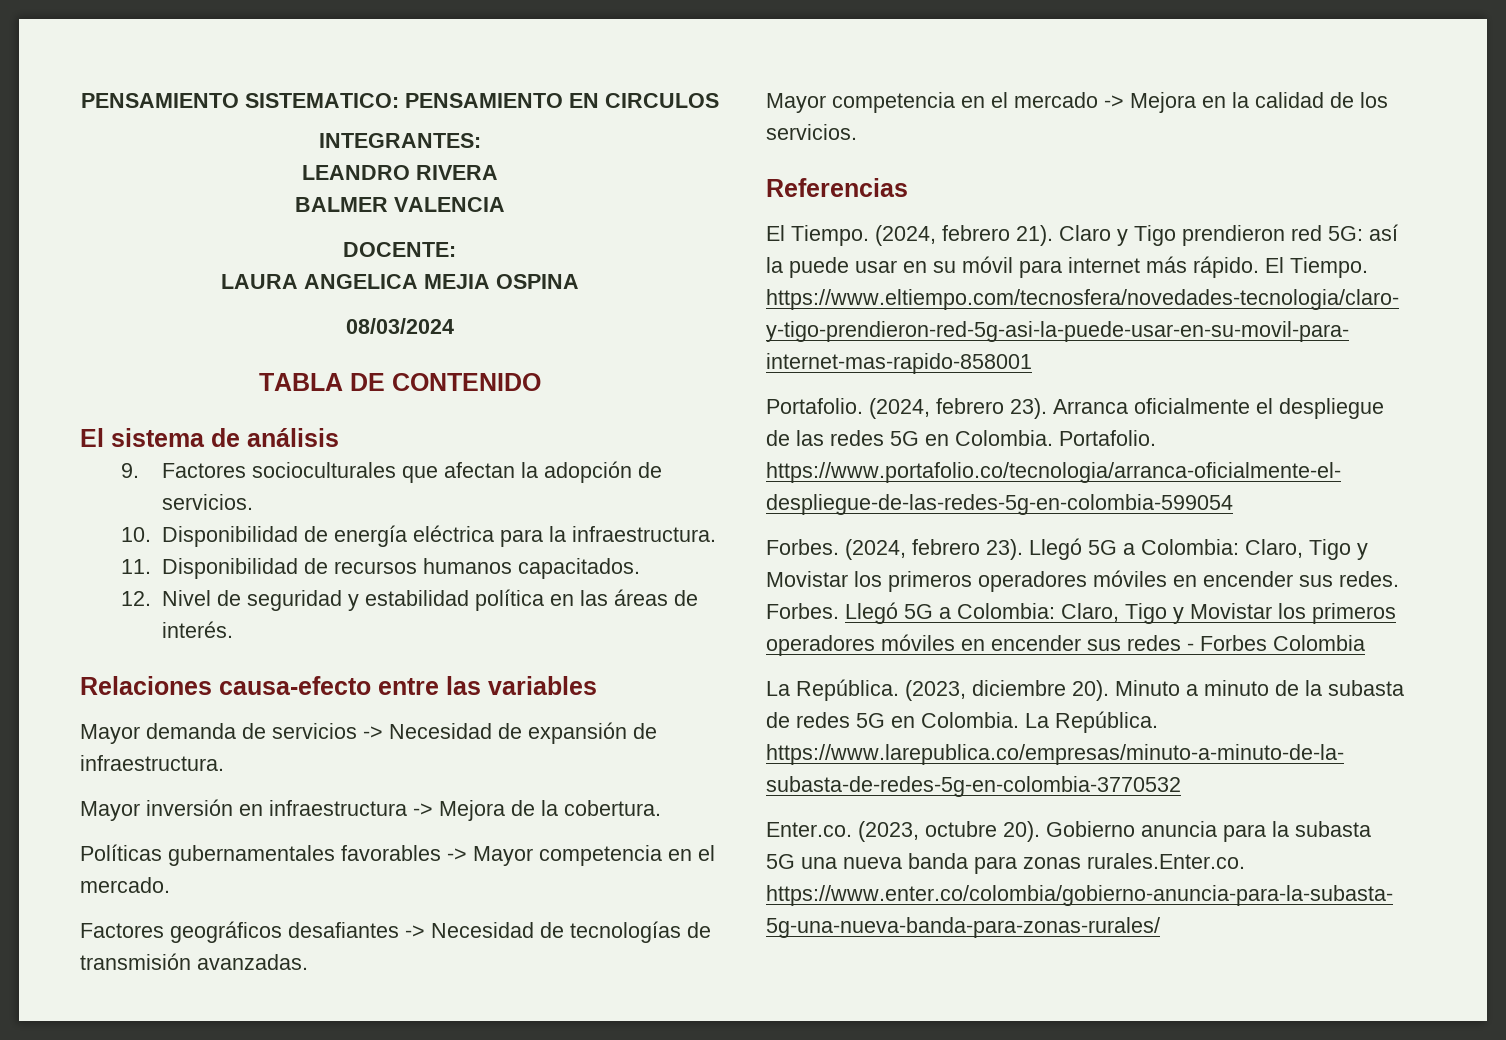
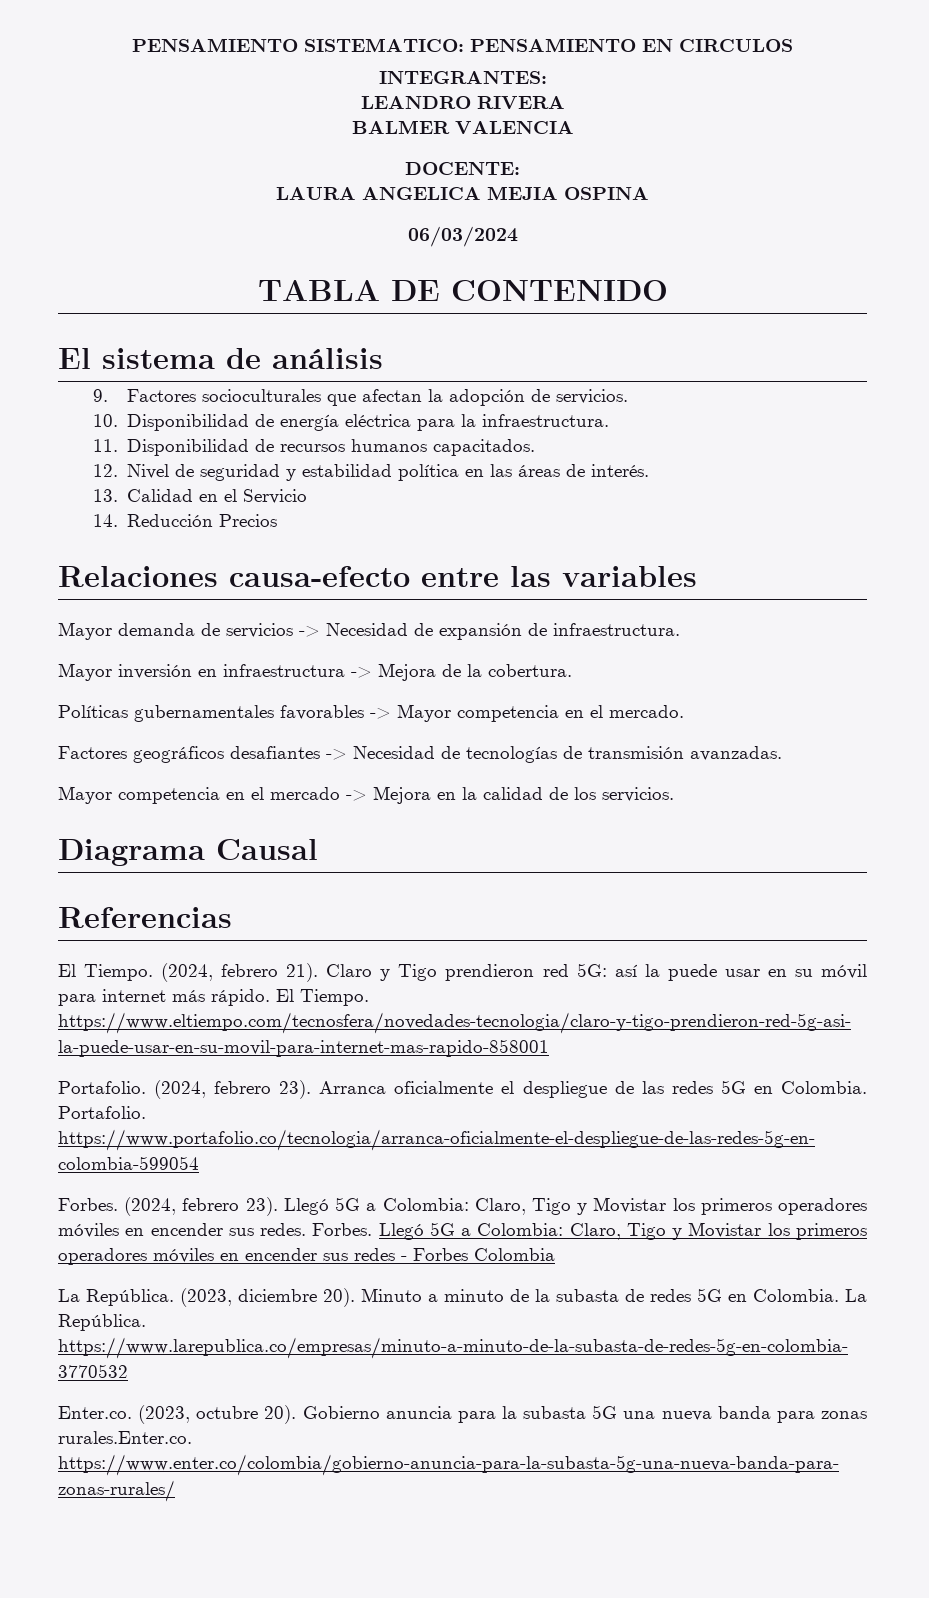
[345,318,454,334] 08/03/2024 -> [407,226,518,247] 06/03/2024
(234, 629) none -> [92,489,308,504] [92,514,278,527] // 13. Calidad en el Servicio // 14. Reducción Precios
(857, 132) none -> [58,839,318,866] // Diagrama Causal

